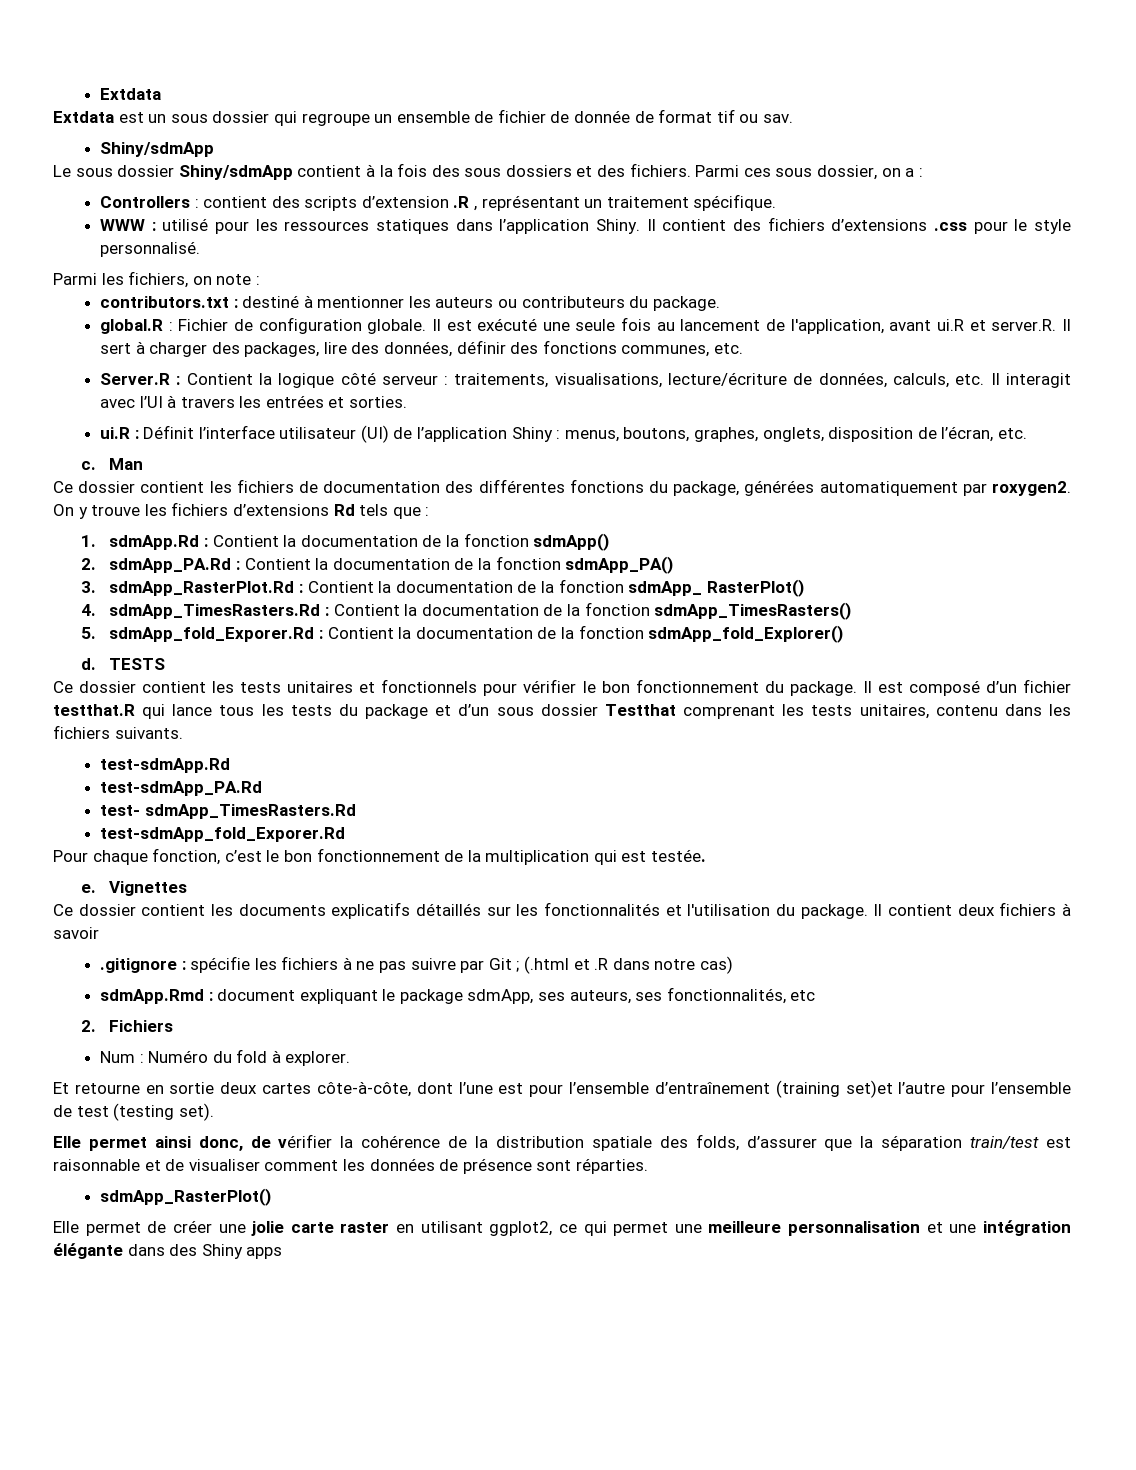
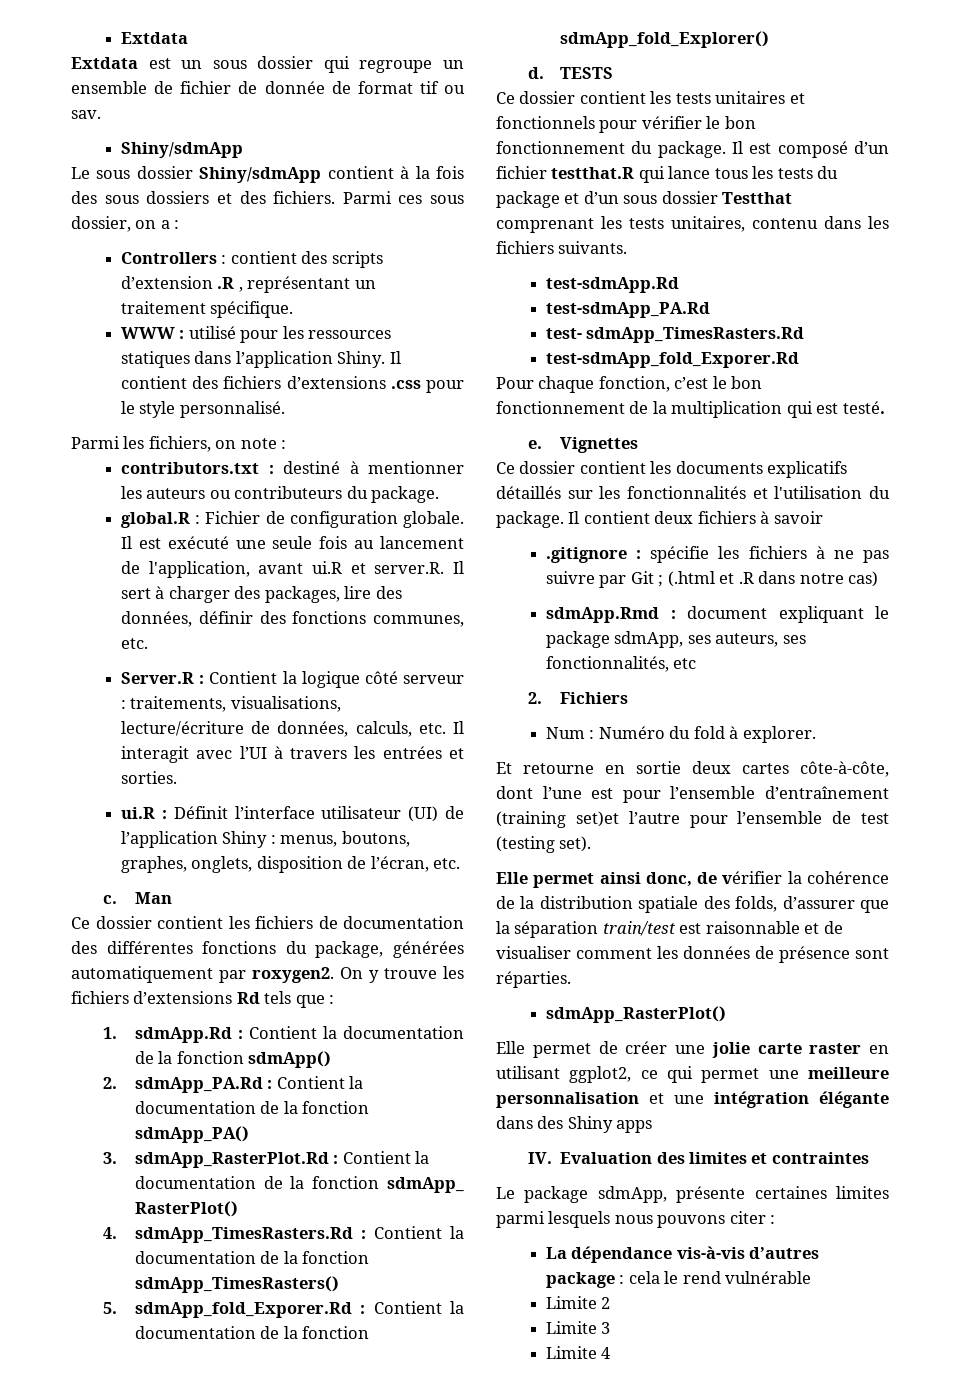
[651,849,707,862] testée. -> [842,401,885,414] testé.
(283, 1253) none -> [527,1152,869,1164] [496,1186,889,1203] [496,1211,776,1228] [546,1246,820,1263] [546,1271,812,1288] [546,1296,611,1309] [546,1321,611,1334] [546,1346,611,1359] // IV. Evaluation des limites et contraintes // Le package sdmApp, présente certaines limites parmi lesquels nous pouvons citer : // La dépendance vis-à-vis d’autres package : cela le rend vulnérable // Limite 2 // Limite 3 // Limite 4

